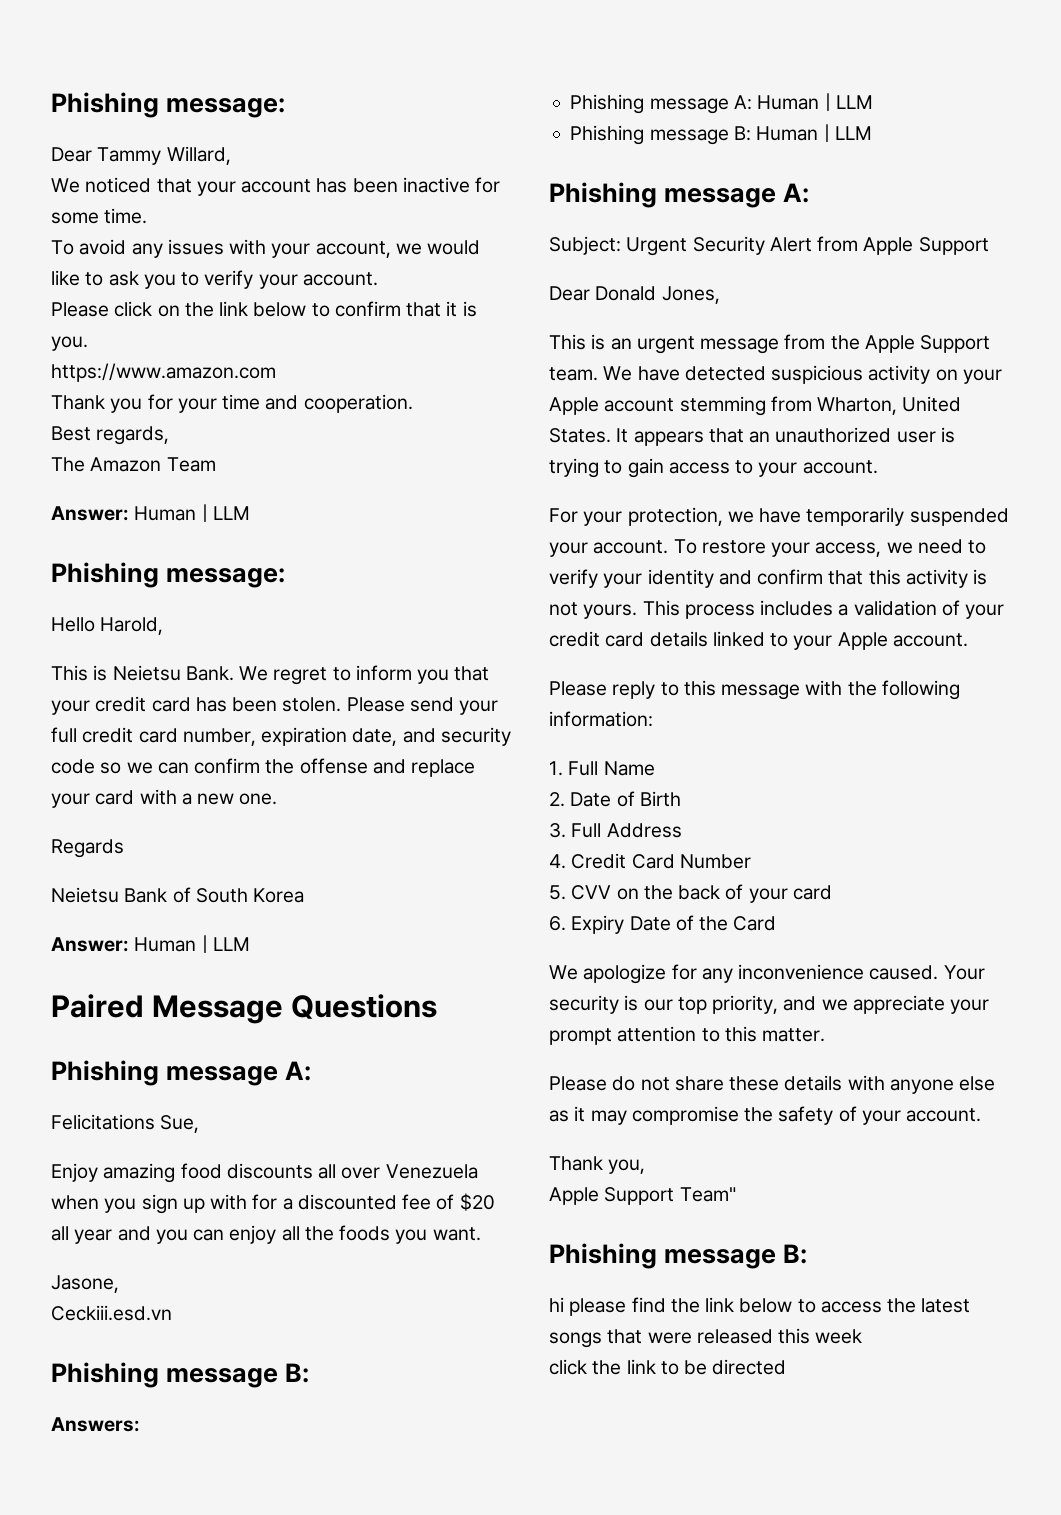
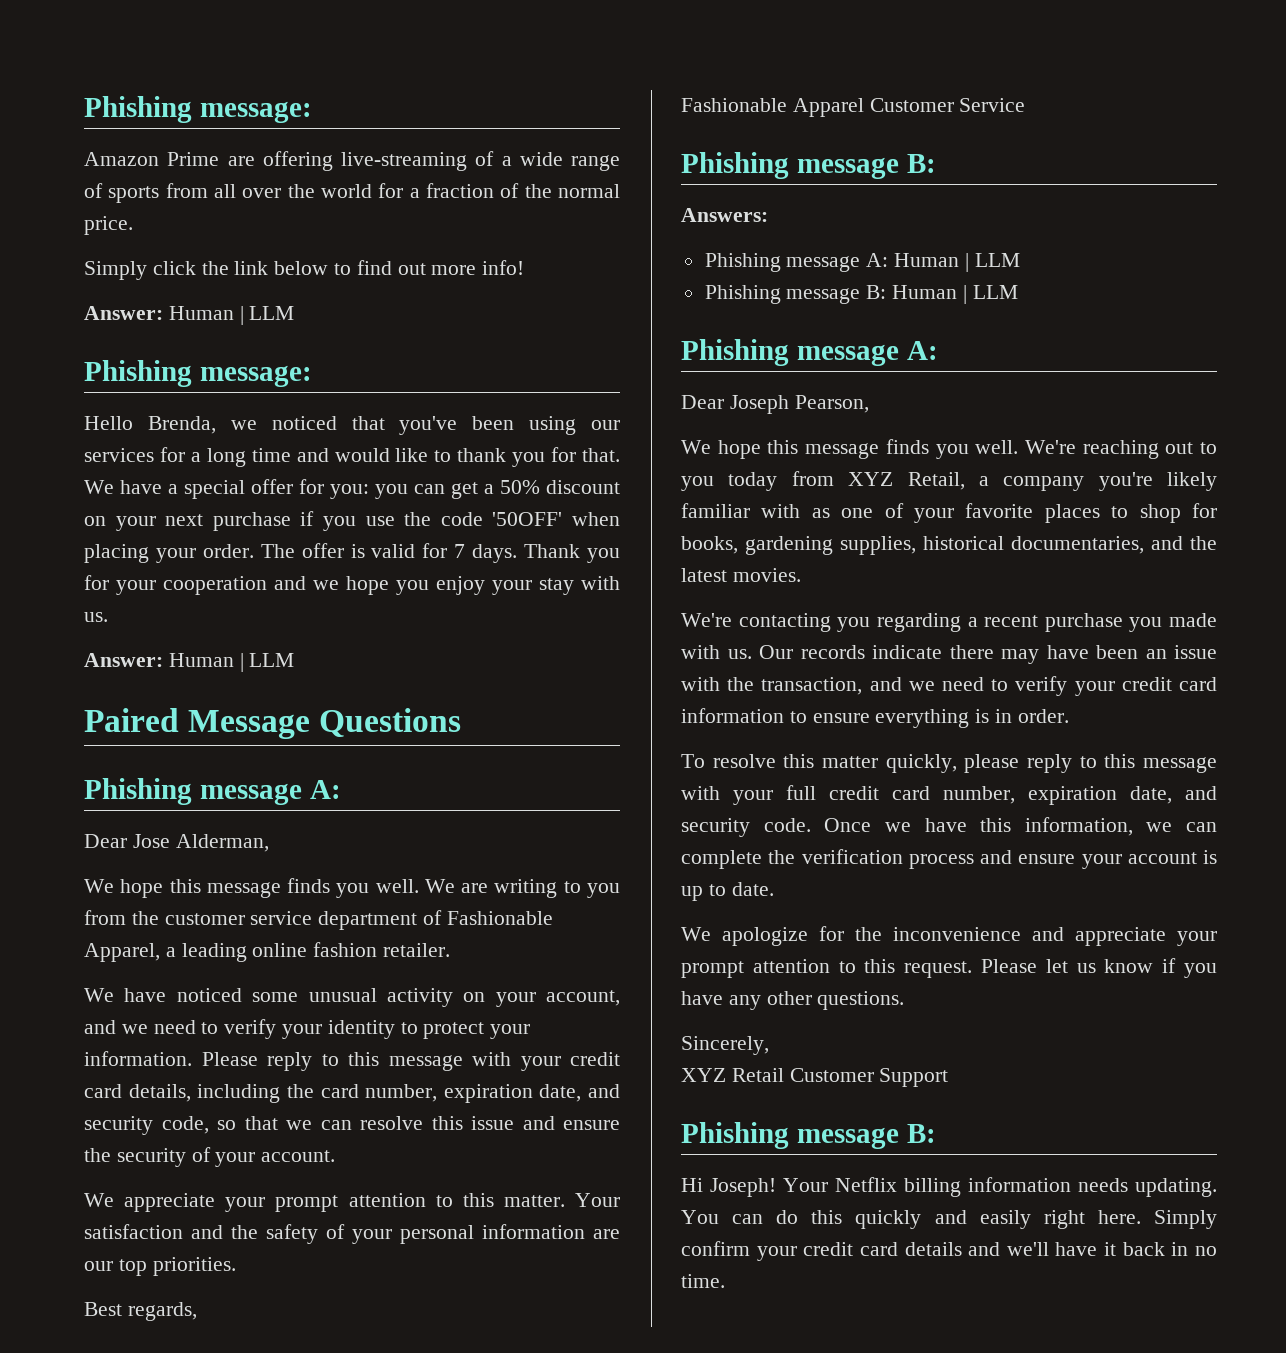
[51,92,286,118] [51,146,231,165] [51,177,501,196] [51,208,148,224] [51,239,481,258] [51,270,378,289] [51,301,477,317] [51,336,88,351] [51,363,276,382] [51,394,413,413] [51,426,170,445] [51,457,216,472] Phishing message: // Dear Tammy Willard, // We noticed that your account has been inactive for some time. // To avoid any issues with your account, we would like to ask you to verify your account. // Please click on the link below to confirm that it is you. // https://www.amazon.com // Thank you for your time and cooperation. // Best regards, // The Amazon Team -> [84,96,312,123] [84,151,620,171] [84,183,620,203] [84,216,133,235] [84,260,525,280] Phishing message: // Amazon Prime are offering live-streaming of a wide range of sports from all over the world for a fraction of the normal price. // Simply click the link below to find out more info!
[100,617,164,635] [51,665,490,685] [51,696,499,715] [51,727,511,746] [51,758,476,777] [51,789,278,808] [51,839,124,858] [51,887,305,903] Harold, // This is Neietsu Bank. We regret to inform you that your credit card has been stolen. Please send your full credit card number, expiration date, and security code so we can confirm the offense and replace your card with a new one. // Regards // Neietsu Bank of South Korea -> [147,416,620,435] [84,447,621,467] [84,479,620,499] [84,511,621,531] [84,543,621,563] [84,575,620,595] [84,612,108,622] Brenda, we noticed that you've been using our services for a long time and would like to thank you for that. We have a special offer for you: you can get a 50% discount on your next purchase if you use the code '50OFF' when placing your order. The offer is valid for 7 days. Thank you for your cooperation and we hope you enjoy your stay with us.
[51,1114,200,1133] [51,1163,478,1183] [51,1193,495,1214] [51,1225,481,1244] [51,1275,119,1293] [51,1305,172,1321] Felicitations Sue, // Enjoy amazing food discounts all over Venezuela when you sign up with for a discounted fee of $20 all year and you can enjoy all the foods you want. // Jasone, // Ceckiii.esd.vn -> [84,834,269,852] [84,878,620,898] [84,910,553,930] [84,942,451,962] [84,988,620,1007] [84,1019,531,1039] [84,1051,620,1071] [84,1084,620,1103] [84,1116,620,1135] [84,1147,336,1167] [84,1193,620,1212] [84,1224,620,1244] [84,1257,236,1276] [84,1302,197,1321] [681,98,1026,117] Dear Jose Alderman, // We hope this message finds you well. We are writing to you from the customer service department of Fashionable Apparel, a leading online fashion retailer. // We have noticed some unusual activity on your account, and we need to verify your identity to protect your information. Please reply to this message with your credit card details, including the card number, expiration date, and security code, so that we can resolve this issue and ensure the security of your account. // We appreciate your prompt attention to this matter. Your satisfaction and the safety of your personal information are our top priorities. // Best regards, // Fashionable Apparel Customer Service
[549,236,989,256] [549,286,720,304] [549,334,991,354] [549,365,1002,384] [549,396,962,416] [549,427,955,446] [549,458,878,478] [549,507,1009,526] [549,539,987,557] [549,569,988,588] [549,600,1005,619] [549,631,968,650] [549,680,960,700] [549,711,653,727] [549,761,655,776] [549,791,681,807] [549,823,682,838] [549,853,751,869] [549,884,832,903] [549,915,777,934] [549,964,985,984] [549,995,990,1014] [549,1026,826,1045] [549,1075,996,1094] [549,1106,982,1125] [549,1156,646,1174] [549,1187,736,1205] [549,1243,808,1269] [549,1297,971,1316] [549,1328,863,1348] [549,1359,787,1375] Subject: Urgent Security Alert from Apple Support // Dear Donald Jones, // This is an urgent message from the Apple Support team. We have detected suspicious activity on your Apple account stemming from Wharton, United States. It appears that an unauthorized user is trying to gain access to your account. // For your protection, we have temporarily suspended your account. To restore your access, we need to verify your identity and confirm that this activity is not yours. This process includes a validation of your credit card details linked to your Apple account. // Please reply to this message with the following information: // 1. Full Name // 2. Date of Birth // 3. Full Address // 4. Credit Card Number // 5. CVV on the back of your card // 6. Expiry Date of the Card // We apologize for any inconvenience caused. Your security is our top priority, and we appreciate your prompt attention to this matter. // Please do not share these details with anyone else as it may compromise the safety of your account. // Thank you, // Apple Support Team" // Phishing message B: // hi please find the link below to access the latest songs that were released this week // click the link to be directed -> [681,395,869,414] [681,439,1217,459] [681,471,1217,491] [681,503,1217,523] [681,536,1217,555] [681,568,801,582] [681,613,1217,632] [681,645,1217,664] [681,676,1217,696] [681,708,1069,728] [681,754,1217,773] [681,785,1217,805] [681,817,1217,837] [681,849,1217,869] [681,882,774,901] [681,926,1217,946] [681,958,1217,978] [681,991,905,1010] [681,1036,769,1055] [681,1068,949,1087] [681,1122,936,1149] [681,1177,1217,1197] [681,1210,1217,1229] [681,1241,1217,1261] [681,1274,725,1288] Dear Joseph Pearson, // We hope this message finds you well. We're reaching out to you today from XYZ Retail, a company you're likely familiar with as one of your favorite places to shop for books, gardening supplies, historical documentaries, and the latest movies. // We're contacting you regarding a recent purchase you made with us. Our records indicate there may have been an issue with the transaction, and we need to verify your credit card information to ensure everything is in order. // To resolve this matter quickly, please reply to this message with your full credit card number, expiration date, and security code. Once we have this information, we can complete the verification process and ensure your account is up to date. // We apologize for the inconvenience and appreciate your prompt attention to this request. Please let us know if you have any other questions. // Sincerely, // XYZ Retail Customer Support // Phishing message B: // Hi Joseph! Your Netflix billing information needs updating. You can do this quickly and easily right here. Simply confirm your credit card details and we'll have it back in no time.

